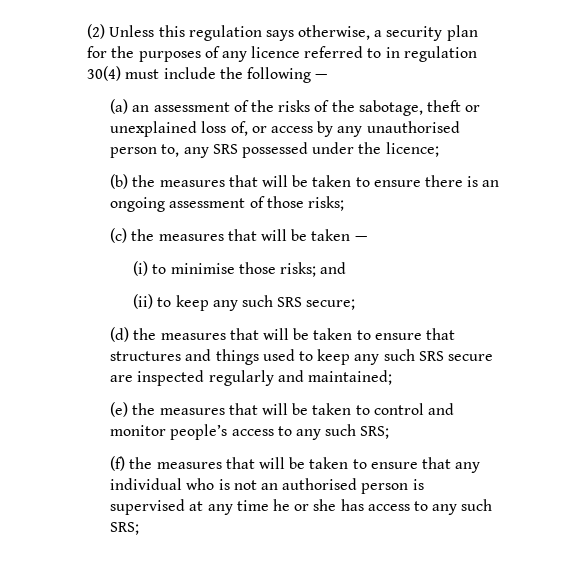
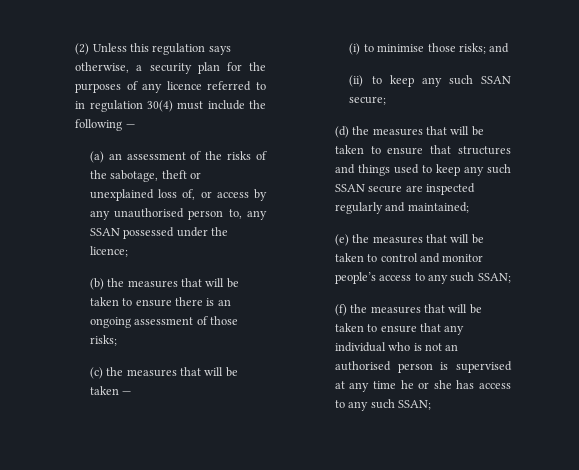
[212,144,238,154] SRS -> [89,228,120,236] SSAN
[277,297,303,307] SRS -> [481,76,511,84] SSAN
[418,351,444,361] SRS -> [334,184,365,192] SSAN
[360,426,390,439] SRS; -> [477,273,511,283] SSAN;
[110,522,140,535] SRS; -> [397,400,431,410] SSAN;

